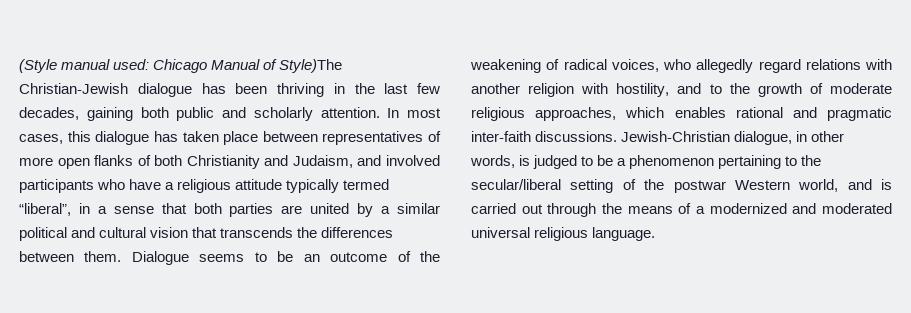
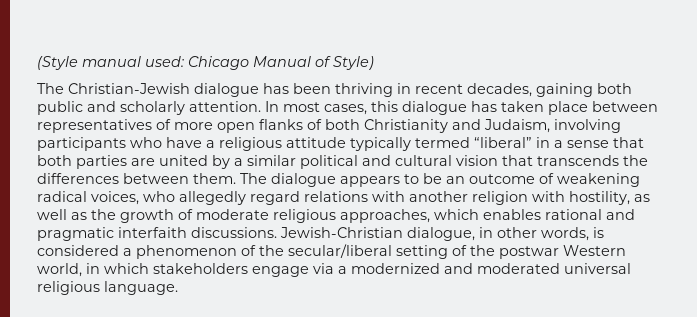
[279,59,343,73] Style)The -> [333,56,374,70] [37,83,64,94] Style) // The
[354,83,440,94] the last few -> [415,84,463,94] recent
[357,155,440,166] and involved -> [554,119,621,133] involving
[19,203,71,216] “liberal”, -> [474,137,532,148] “liberal”
[131,251,245,265] Dialogue seems -> [240,173,400,187] The dialogue appears
[420,251,441,262] [470,59,560,73] the weakening of -> [557,173,640,187] weakening
[677,83,722,94] and to -> [634,194,650,202] [37,209,87,220] as well as
[471,131,531,142] inter-faith -> [118,227,187,238] interfaith
[533,155,798,169] judged to be a phenomenon pertaining to -> [37,245,256,259] considered a phenomenon of
[847,179,892,190] [471,203,692,217] and is carried out through the means of -> [86,263,334,277] in which stakeholders engage via

